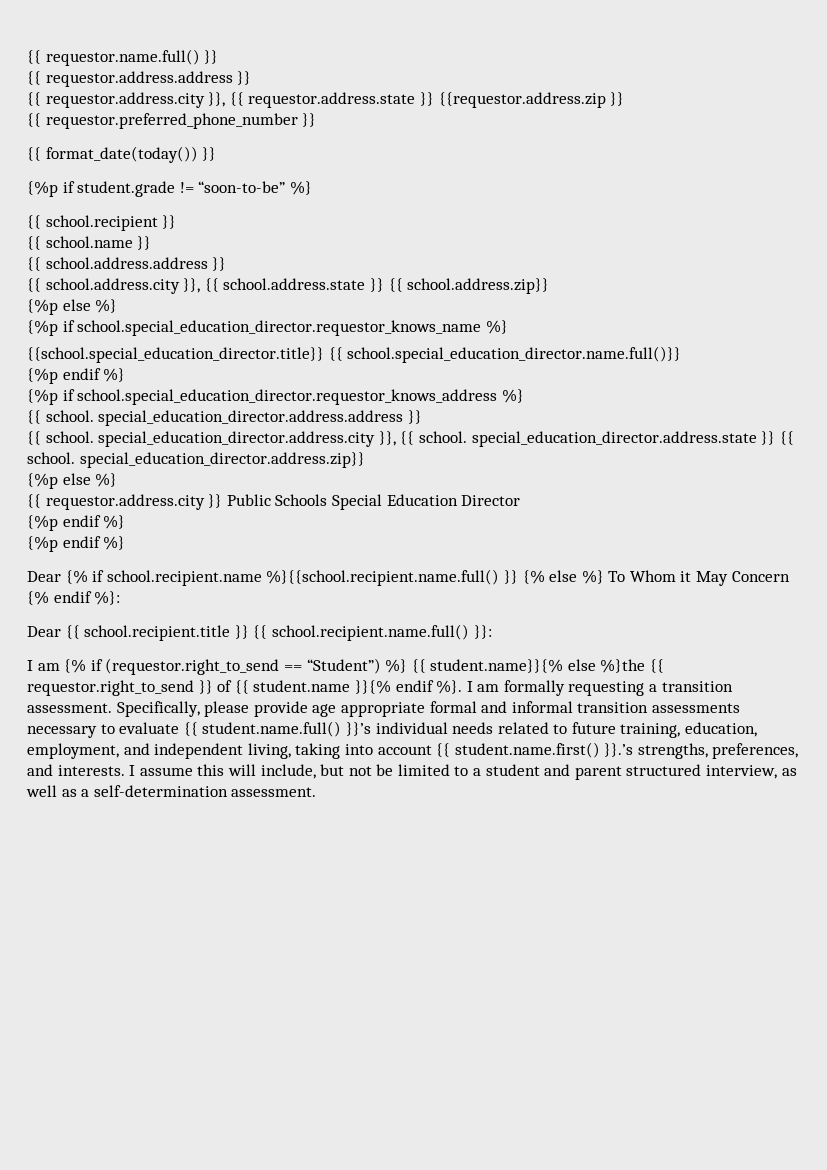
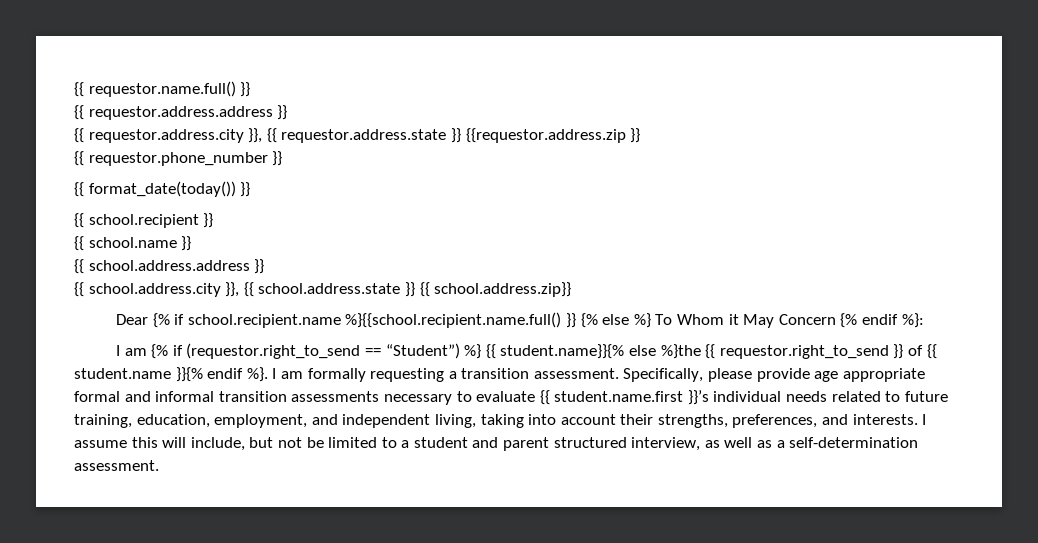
[45,113,298,129] requestor.preferred_phone_number -> [88,152,268,166] requestor.phone_number
[27,181,312,197] // {%p if student.grade != “soon-to-be” %} -> (251, 189) none
[27,299,118,315] [27,320,508,336] [27,346,682,363] [27,368,126,384] [27,389,524,405] [27,410,422,426] [27,431,794,447] [27,452,365,468] [27,473,118,489] [27,494,521,510] [27,515,126,531] [27,536,126,552] // {%p else %} // {%p if school.special_education_director.requestor_knows_name %} // {{school.special_education_director.title}} {{ school.special_education_director.name.full()}} // {%p endif %} // {%p if school.special_education_director.requestor_knows_address %} // {{ school. special_education_director.address.address }} // {{ school. special_education_director.address.city }}, {{ school. special_education_director.address.state }} {{ school. special_education_director.address.zip}} // {%p else %} // {{ requestor.address.city }} Public Schools Special Education Director // {%p endif %} // {%p endif %} -> (572, 289) none
[27,624,492,641] // Dear {{ school.recipient.title }} {{ school.recipient.name.full() }}: -> (924, 320) none
[202,721,342,737] student.name.full() -> [554,391,684,402] student.name.first
[436,742,634,758] {{ student.name.first() }}.’s -> [620,414,654,425] their

